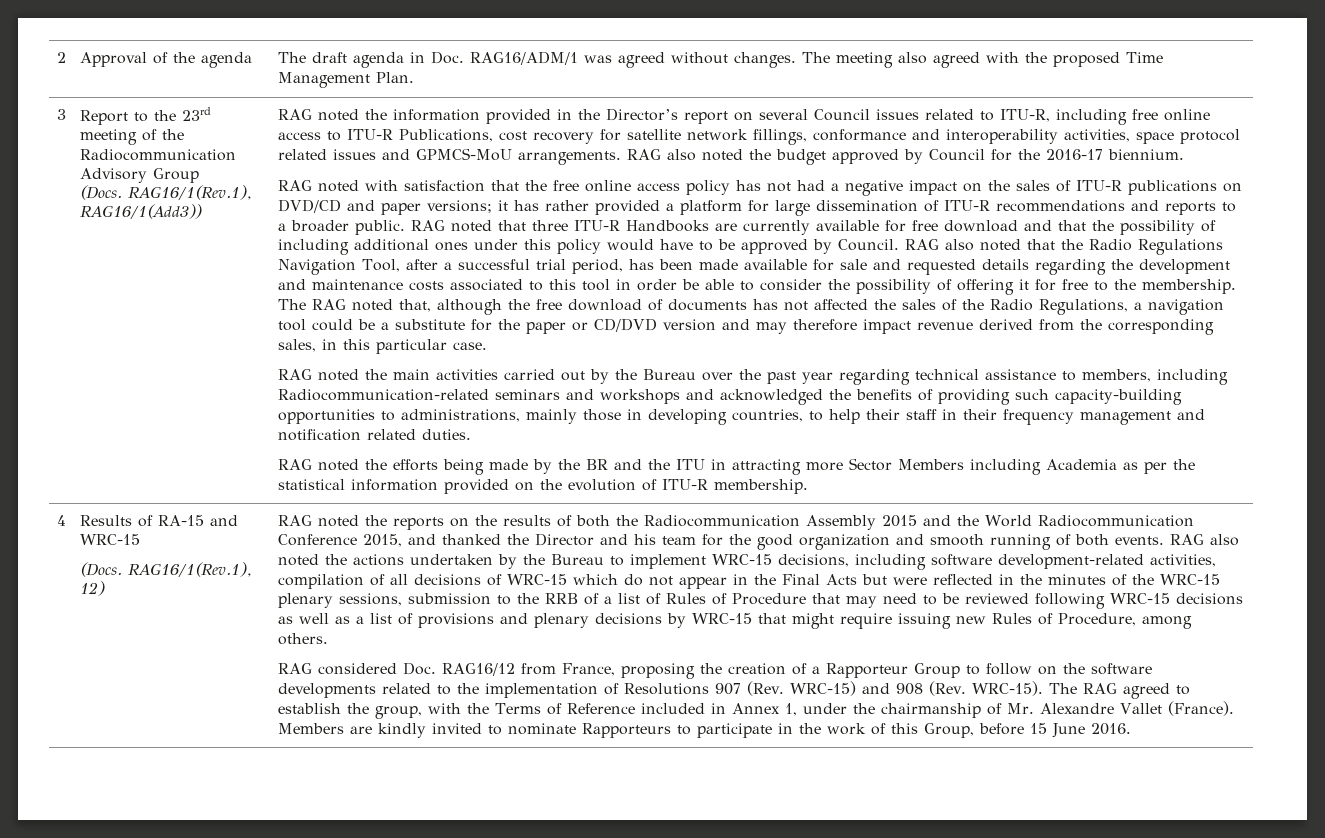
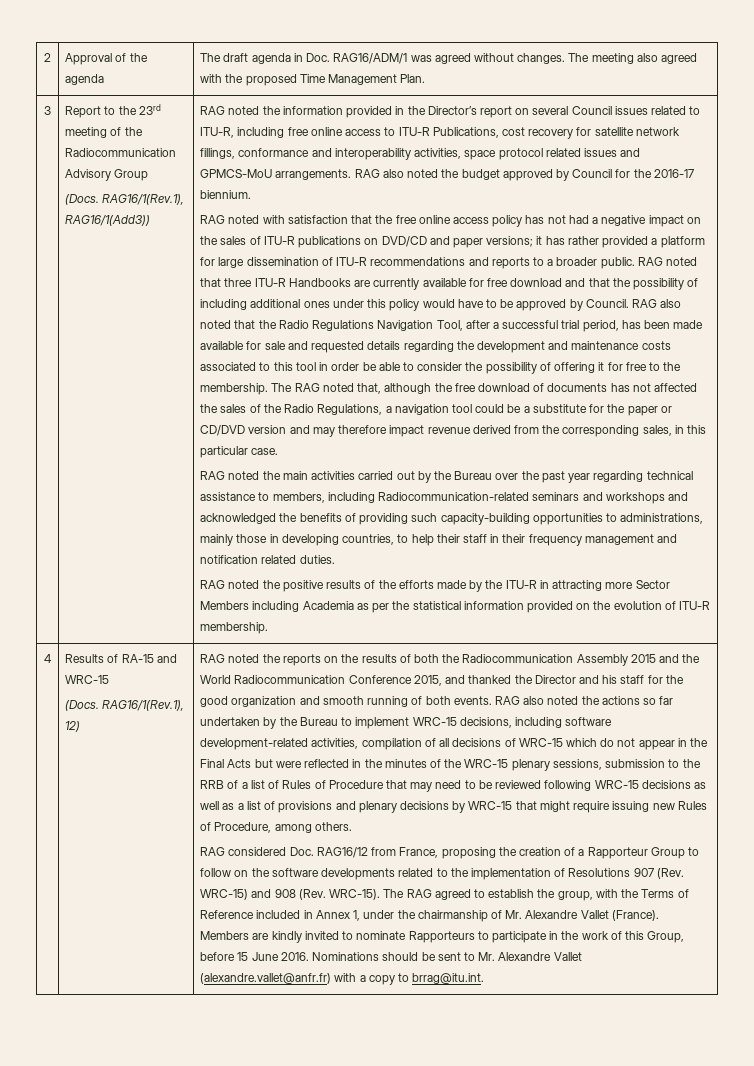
[393,459,706,475] efforts being made by the BR and the ITU -> [282,580,537,592] positive results of the efforts made by the ITU-R
[662,536,697,545] team -> [620,675,645,684] staff
(405, 560) none -> [643,696,674,705] so far
(1132, 729) none -> [312,952,582,961] [200,973,485,985] Nominations should be sent to Mr. Alexandre Vallet (alexandre.vallet@anfr.fr) with a copy to brrag@itu.int.

